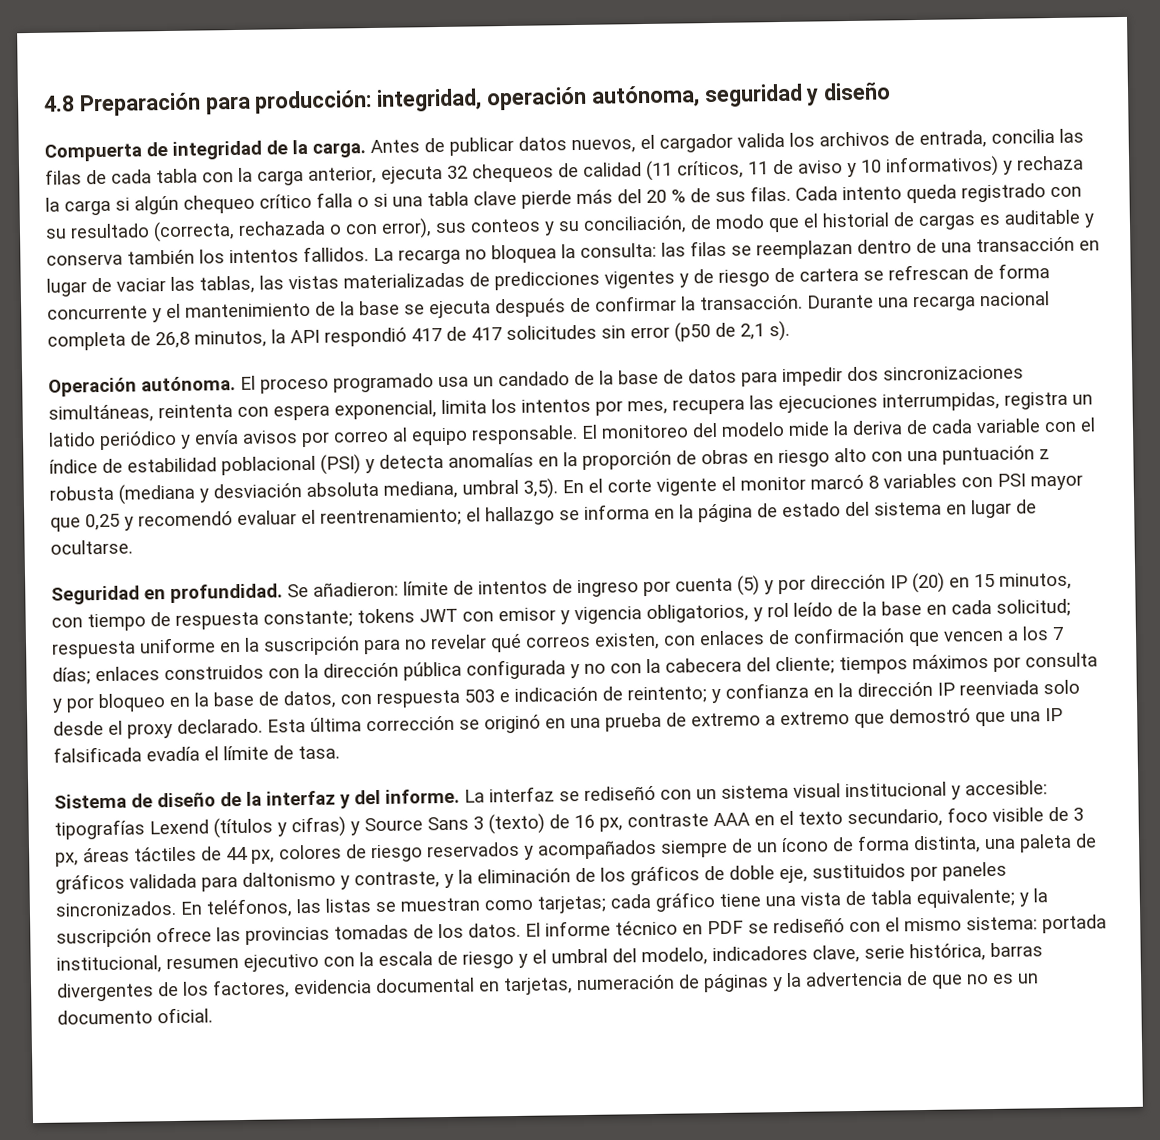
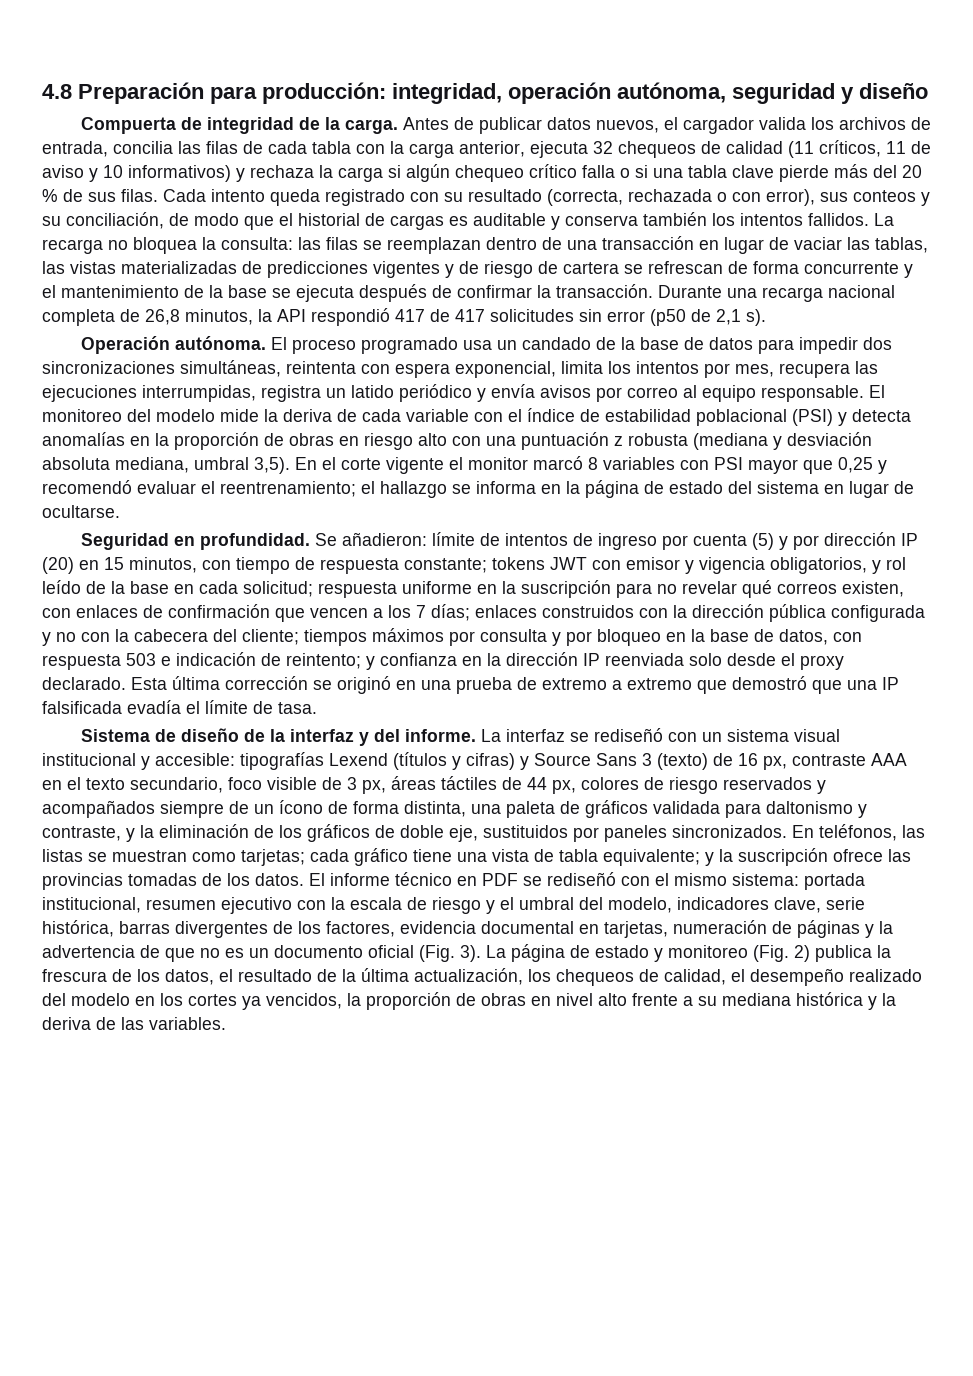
[157,1007,213,1024] oficial. -> [368,944,891,962] [42,968,922,986] [42,992,896,1010] [42,1017,226,1030] oficial (Fig. 3). La página de estado y monitoreo (Fig. 2) publica la frescura de los datos, el resultado de la última actualización, los chequeos de calidad, el desempeño realizado del modelo en los cortes ya vencidos, la proporción de obras en nivel alto frente a su mediana histórica y la deriva de las variables.

